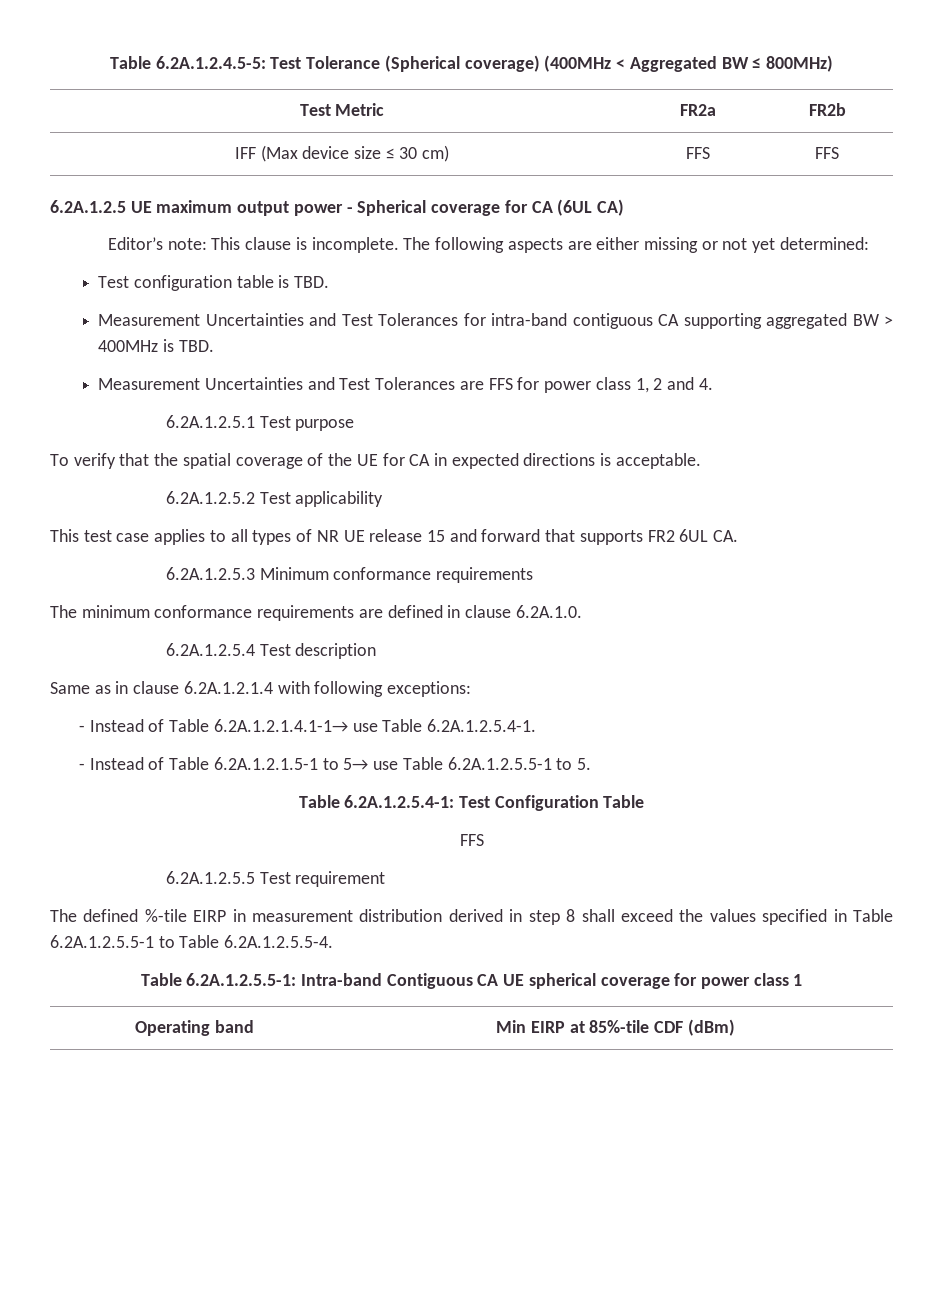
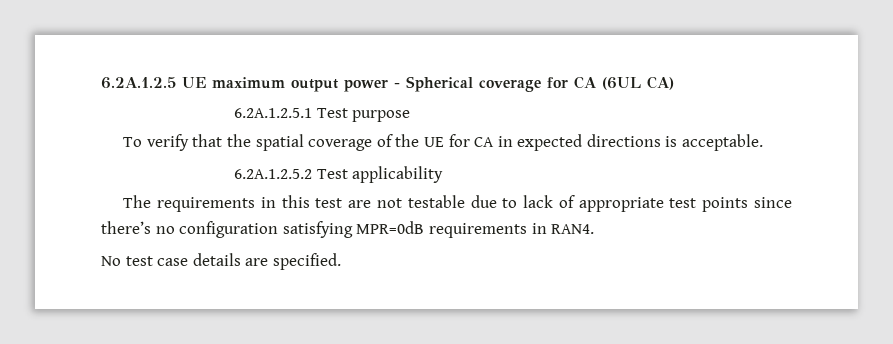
[110,55,833,72] [299,103,385,116] [679,104,716,116] [808,103,846,116] [234,145,450,162] [685,147,710,159] [815,147,839,159] Table 6.2A.1.2.4.5-5: Test Tolerance (Spherical coverage) (400MHz < Aggregated BW ≤ 800MHz) // Test Metric | FR2a | FR2b // IFF (Max device size ≤ 30 cm) | FFS | FFS // -> (101, 83) none
[108,237,869,253] [98,275,330,291] [98,313,893,329] [98,339,214,352] [98,377,713,393] // Editor’s note: This clause is incomplete. The following aspects are either missing or not yet determined: // Test configuration table is TBD. // Measurement Uncertainties and Test Tolerances for intra-band contiguous CA supporting aggregated BW > 400MHz is TBD. // Measurement Uncertainties and Test Tolerances are FFS for power class 1, 2 and 4. -> (674, 83) none
[50,529,739,545] [166,567,534,583] [50,605,582,621] [166,643,377,659] [50,681,472,697] [79,719,537,732] [79,757,591,770] [298,795,645,811] [459,834,484,846] [166,871,386,887] [50,909,893,925] [50,935,334,948] [140,973,803,989] [135,1020,254,1036] [496,1019,735,1036] This test case applies to all types of NR UE release 15 and forward that supports FR2 6UL CA. // 6.2A.1.2.5.3 Minimum conformance requirements // The minimum conformance requirements are defined in clause 6.2A.1.0. // 6.2A.1.2.5.4 Test description // Same as in clause 6.2A.1.2.1.4 with following exceptions: // - Instead of Table 6.2A.1.2.1.4.1-1→ use Table 6.2A.1.2.5.4-1. // - Instead of Table 6.2A.1.2.1.5-1 to 5→ use Table 6.2A.1.2.5.5-1 to 5. // Table 6.2A.1.2.5.4-1: Test Configuration Table // FFS // 6.2A.1.2.5.5 Test requirement // The defined %-tile EIRP in measurement distribution derived in step 8 shall exceed the values specified in Table 6.2A.1.2.5.5-1 to Table 6.2A.1.2.5.5-4. // Table 6.2A.1.2.5.5-1: Intra-band Contiguous CA UE spherical coverage for power class 1 // Operating band | Min EIRP at 85%-tile CDF (dBm) -> [123,195,792,212] [101,221,595,238] [101,253,341,270] The requirements in this test are not testable due to lack of appropriate test points since there’s no configuration satisfying MPR=0dB requirements in RAN4. // No test case details are specified.

